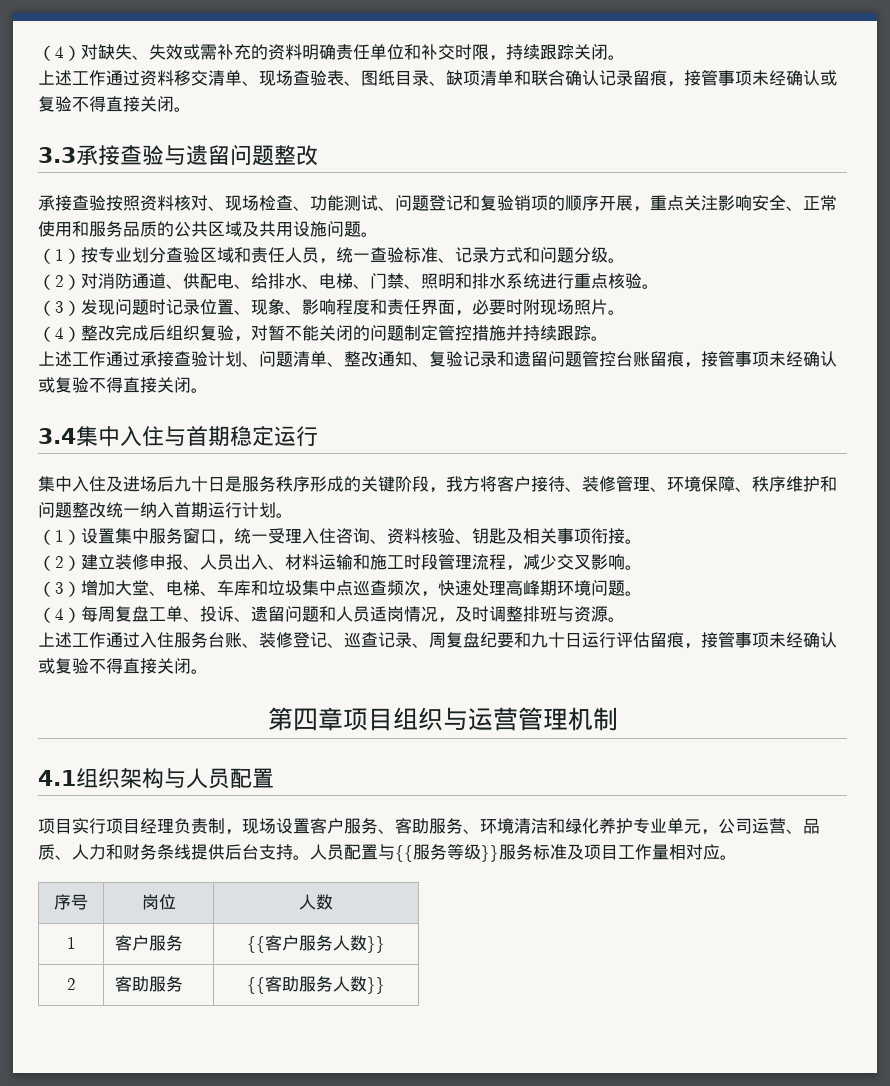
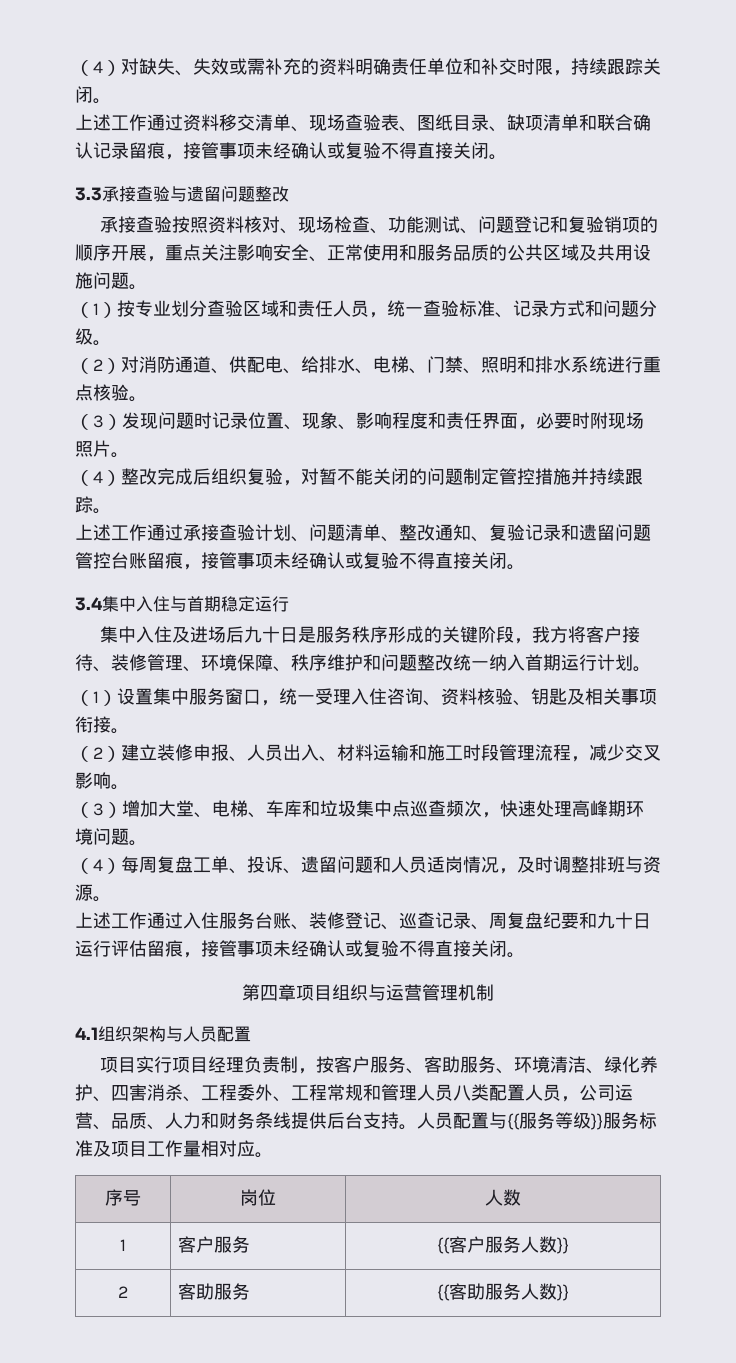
[242,818,310,834] 现场设置 -> [315,1056,334,1073] 按
[548,818,565,834] 和 -> [585,1068,604,1074] 、
[633,818,701,834] 专业单元 -> [93,1084,561,1102] 、四害消杀、工程委外、工程常规和管理人员八类配置人员

